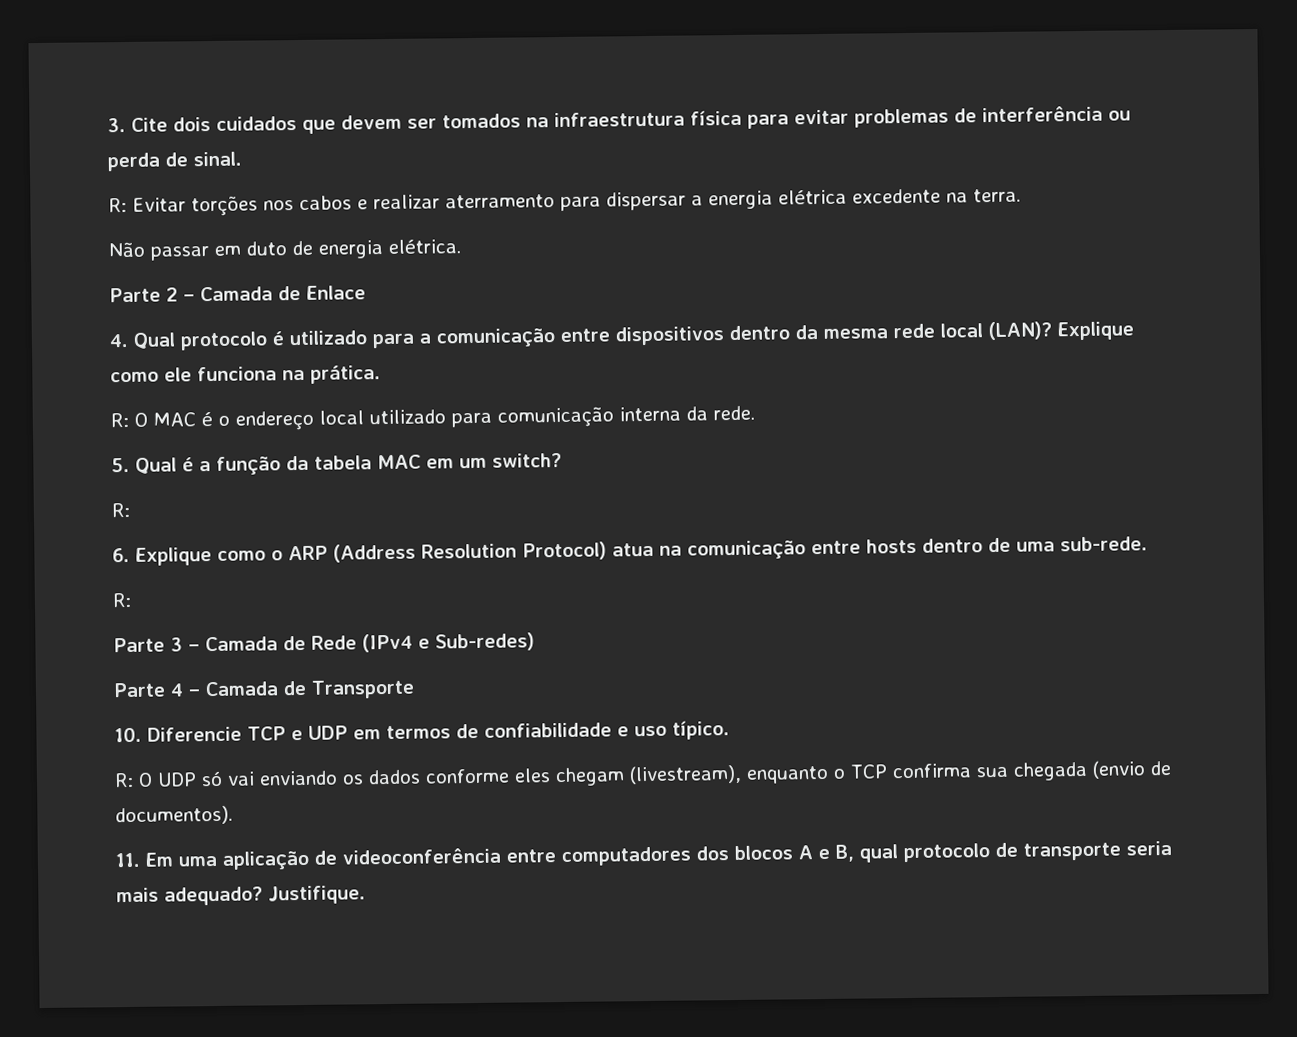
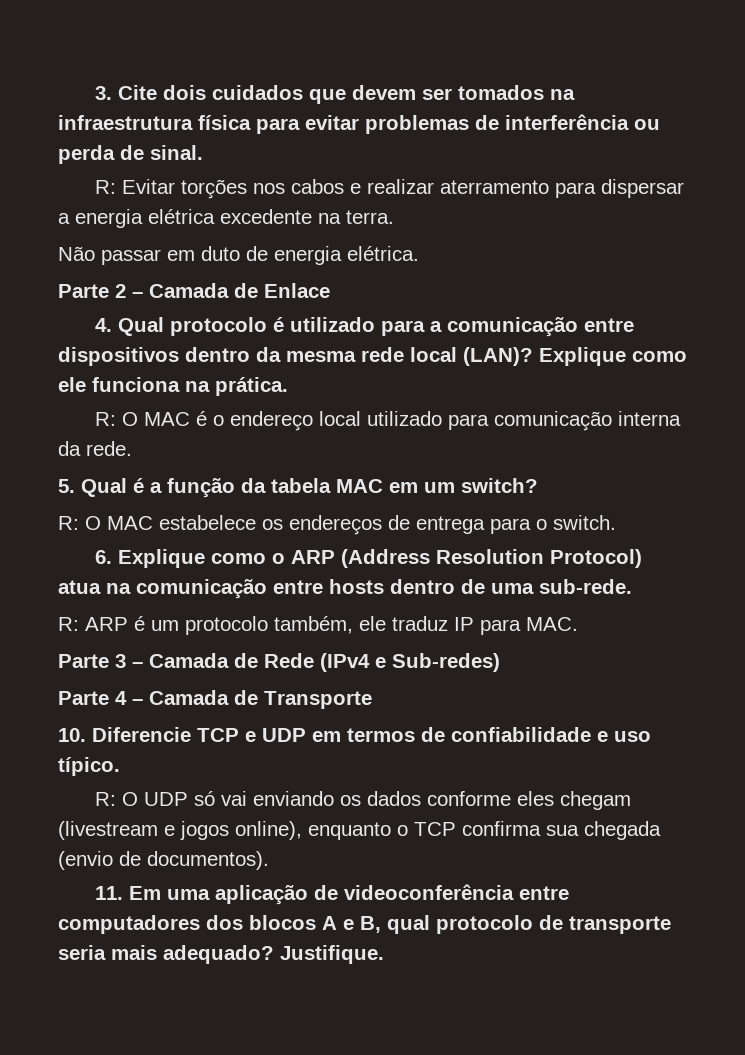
(130, 510) none -> [85,515,616,535] O MAC estabelece os endereços de entrega para o switch.
(131, 600) none -> [85,616,578,635] ARP é um protocolo também, ele traduz IP para MAC.
[629,764,742,785] (livestream), -> [58,821,302,840] (livestream e jogos online),

